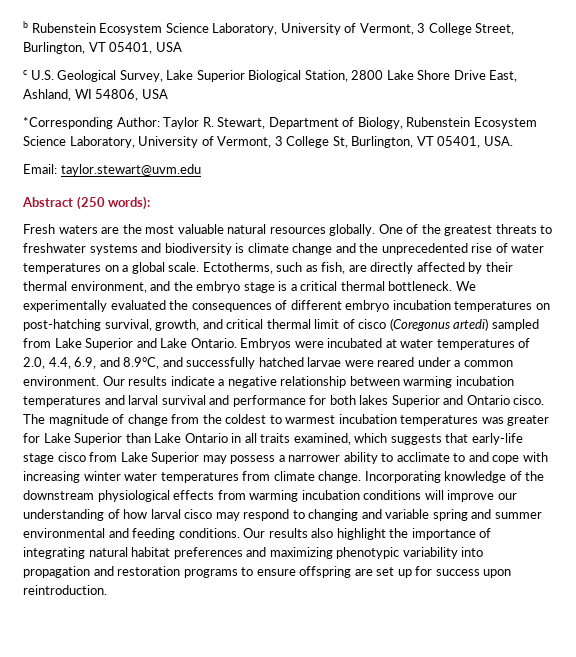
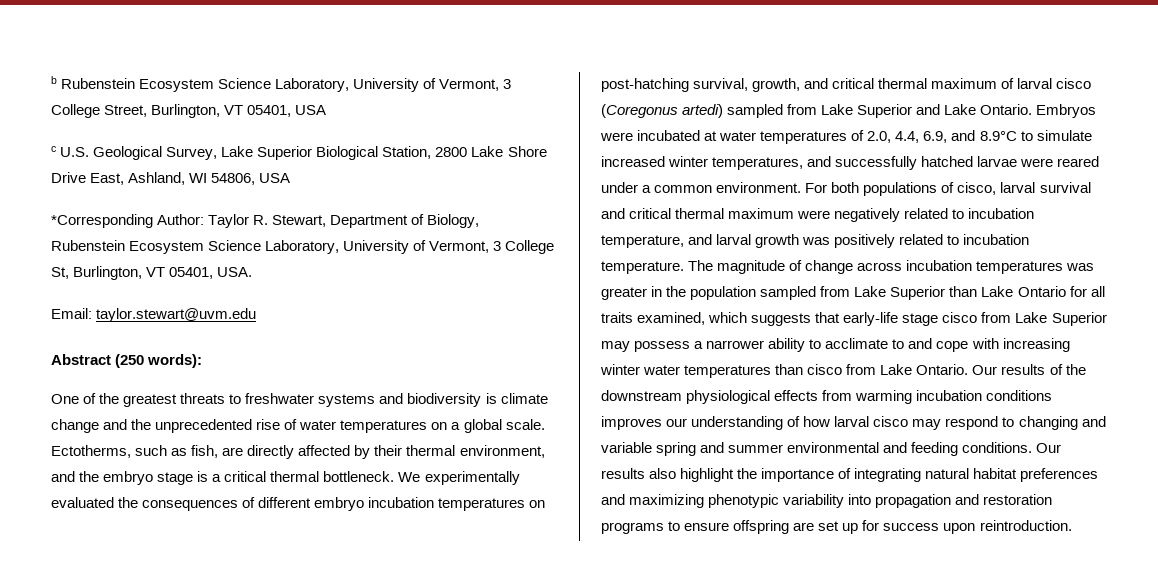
[23,224,376,236] Fresh waters are the most valuable natural resources globally. -> (203, 361) none
[314,319,355,329] limit of -> [931,78,1053,89] maximum of larval
[123,357,160,369] 8.9°C, -> [979,130,1092,141] [601,156,804,170] 8.9°C to simulate increased winter temperatures,
[102,376,514,388] [23,395,545,407] [23,414,550,426] [23,433,40,443] Our results indicate a negative relationship between warming incubation temperatures and larval survival and performance for both lakes Superior and Ontario cisco. The magnitude of change from the coldest to warmest incubation temperatures was greater for -> [805,182,1091,196] [601,208,1035,222] [601,234,1030,248] [601,260,1095,274] [601,286,851,300] For both populations of cisco, larval survival and critical thermal maximum were negatively related to incubation temperature, and larval growth was positively related to incubation temperature. The magnitude of change across incubation temperatures was greater in the population sampled from
[231,433,242,443] in -> [1069,286,1087,297] for
[242,471,507,483] from climate change. Incorporating knowledge -> [775,364,1046,375] than cisco from Lake Ontario. Our results
[424,490,495,502] will improve -> [601,416,662,430] improves

